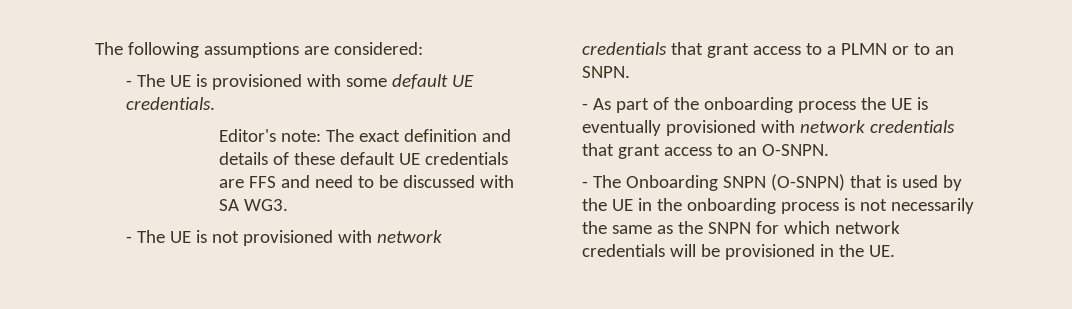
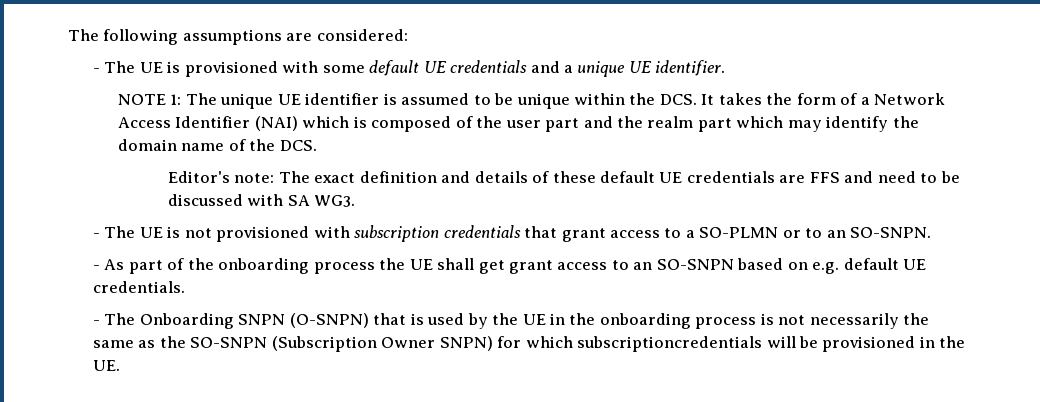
[125,97,215,110] credentials. -> [450,60,726,77] [117,93,946,109] [117,116,919,132] [117,139,317,151] credentials and a unique UE identifier. // NOTE 1: The unique UE identifier is assumed to be unique within the DCS. It takes the form of a Network Access Identifier (NAI) which is composed of the user part and the realm part which may identify the domain name of the DCS.
[376,230,442,243] network -> [354,225,440,242] subscription
[840,43,887,55] PLMN -> [699,227,779,238] SO-PLMN
[581,66,630,78] SNPN. -> [850,227,932,238] SO-SNPN.
[916,97,928,110] [581,120,955,136] [581,143,829,159] is eventually provisioned with network credentials that grant access to an O-SNPN. -> [437,258,927,274] [92,281,185,293] shall get grant access to an SO-SNPN based on e.g. default UE credentials.
[707,221,900,234] [581,244,665,257] SNPN for which network credentials -> [190,336,763,352] SO-SNPN (Subscription Owner SNPN) for which subscriptioncredentials

